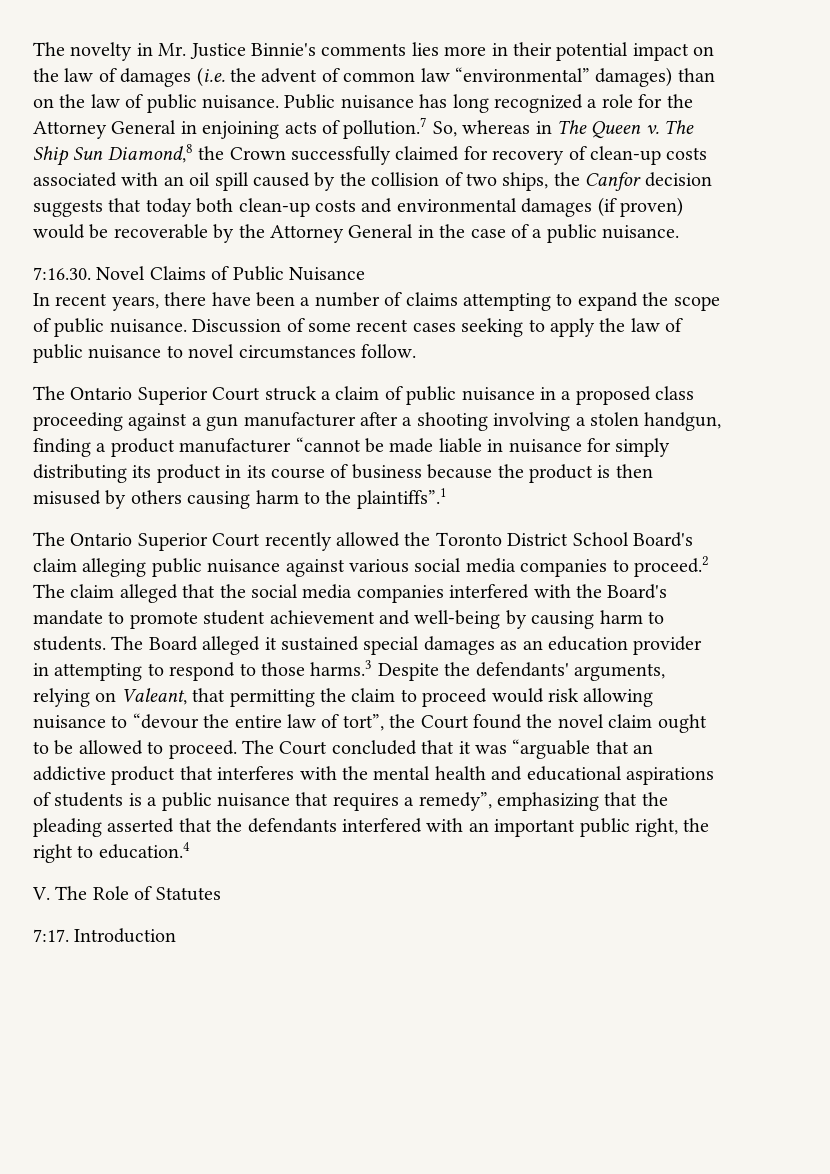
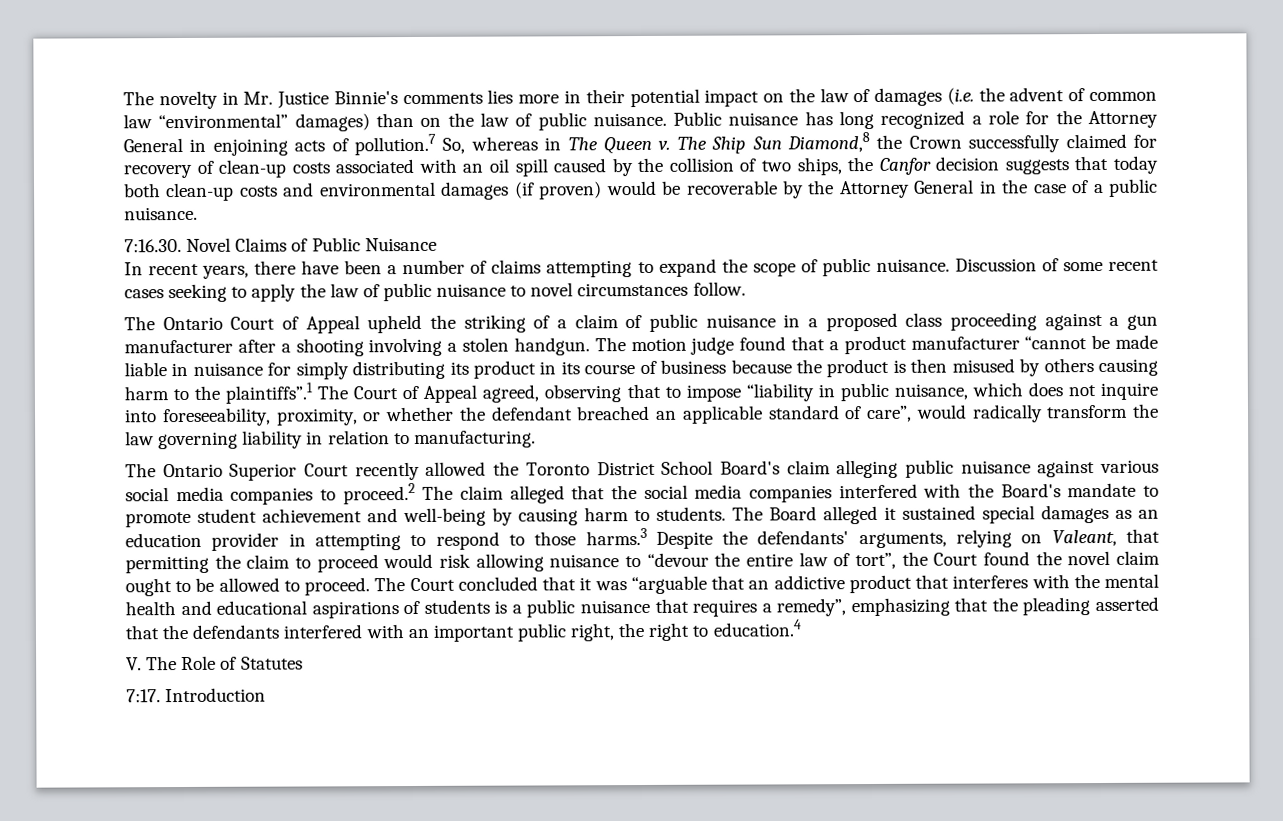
[137,386,317,405] Superior Court struck -> [230,314,551,334] Court of Appeal upheld the striking of
[644,412,722,431] [33,438,91,457] handgun, finding -> [513,336,826,356] handgun. The motion judge found that
(447, 498) none -> [317,382,1158,403] [124,403,1159,427] [125,430,536,450] The Court of Appeal agreed, observing that to impose “liability in public nuisance, which does not inquire into foreseeability, proximity, or whether the defendant breached an applicable standard of care”, would radically transform the law governing liability in relation to manufacturing.

